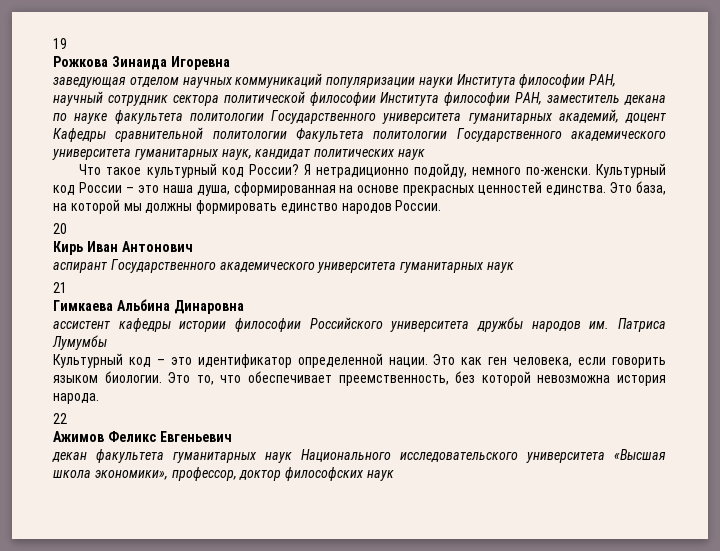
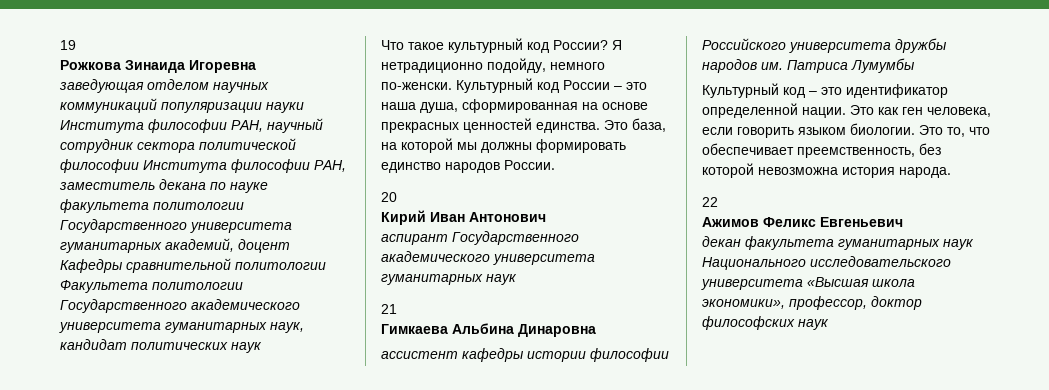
[53,241,83,255] Кирь -> [381,210,426,225] Кирий

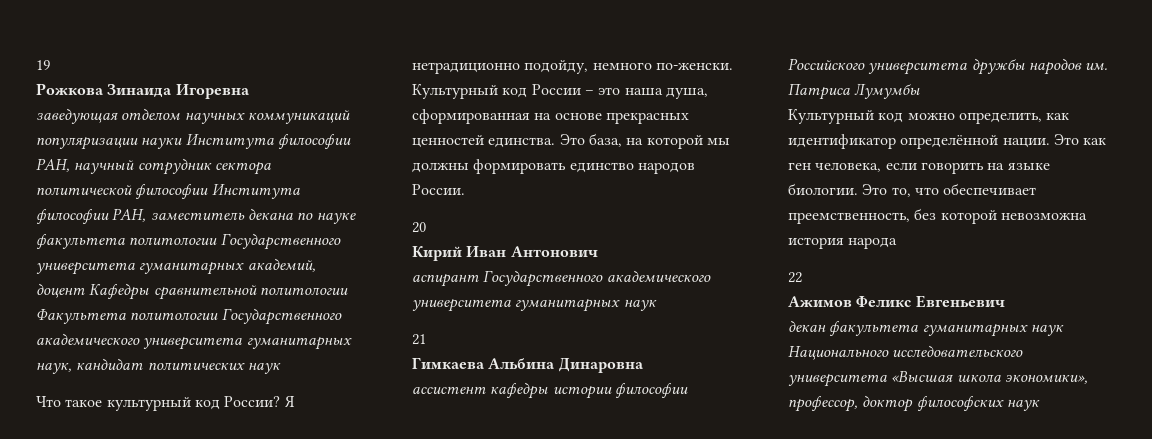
[809,84,948,98] [702,103,798,118] – это идентификатор определенной -> [907,112,1070,124] [788,134,999,149] можно определить, как идентификатор определённой
[798,127,846,135] языком -> [987,163,1050,170] на языке
[899,167,951,178] народа. -> [848,237,898,249] народа

